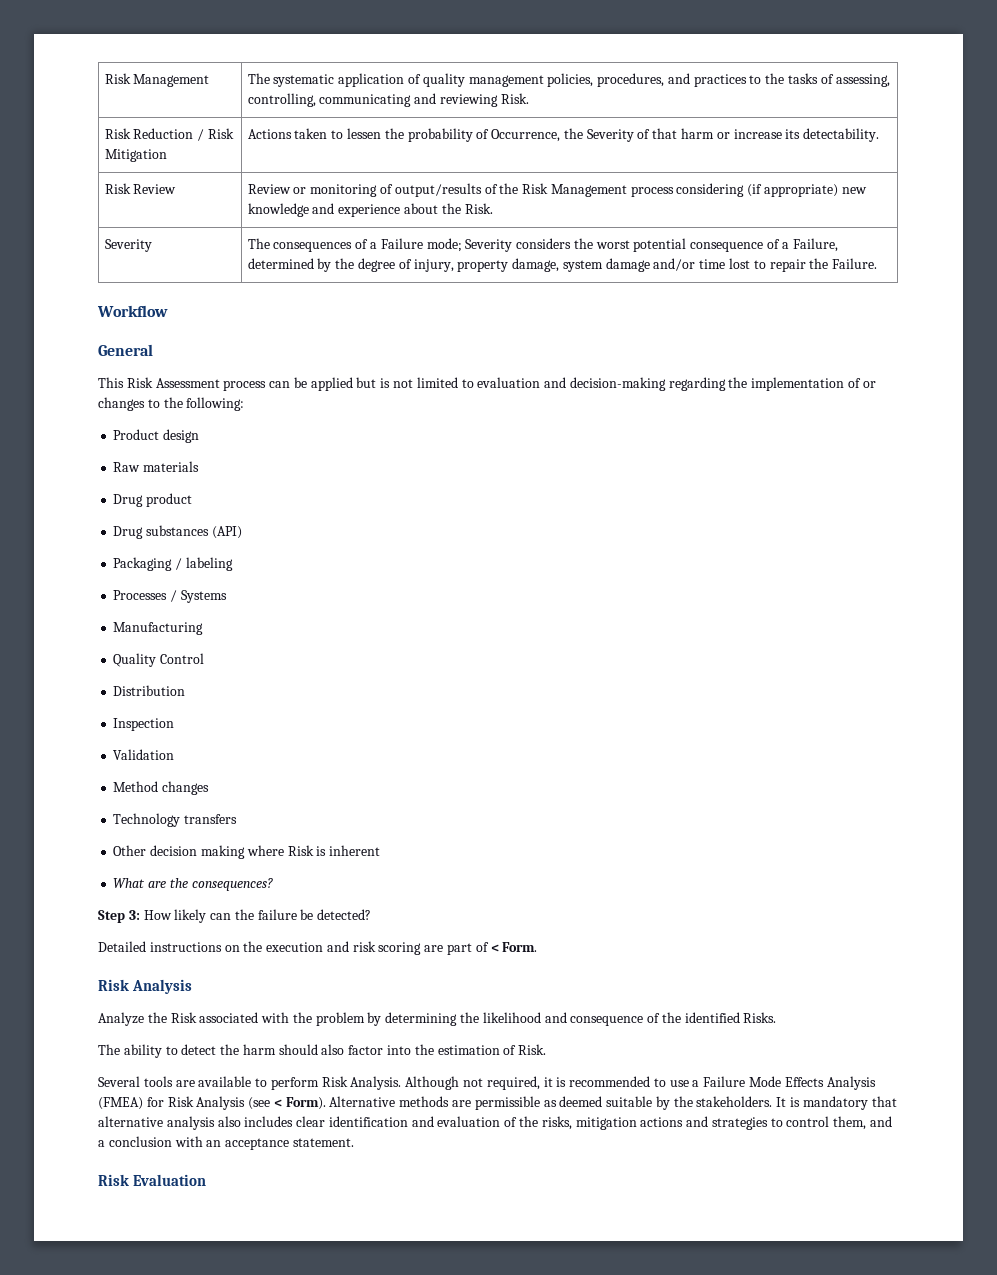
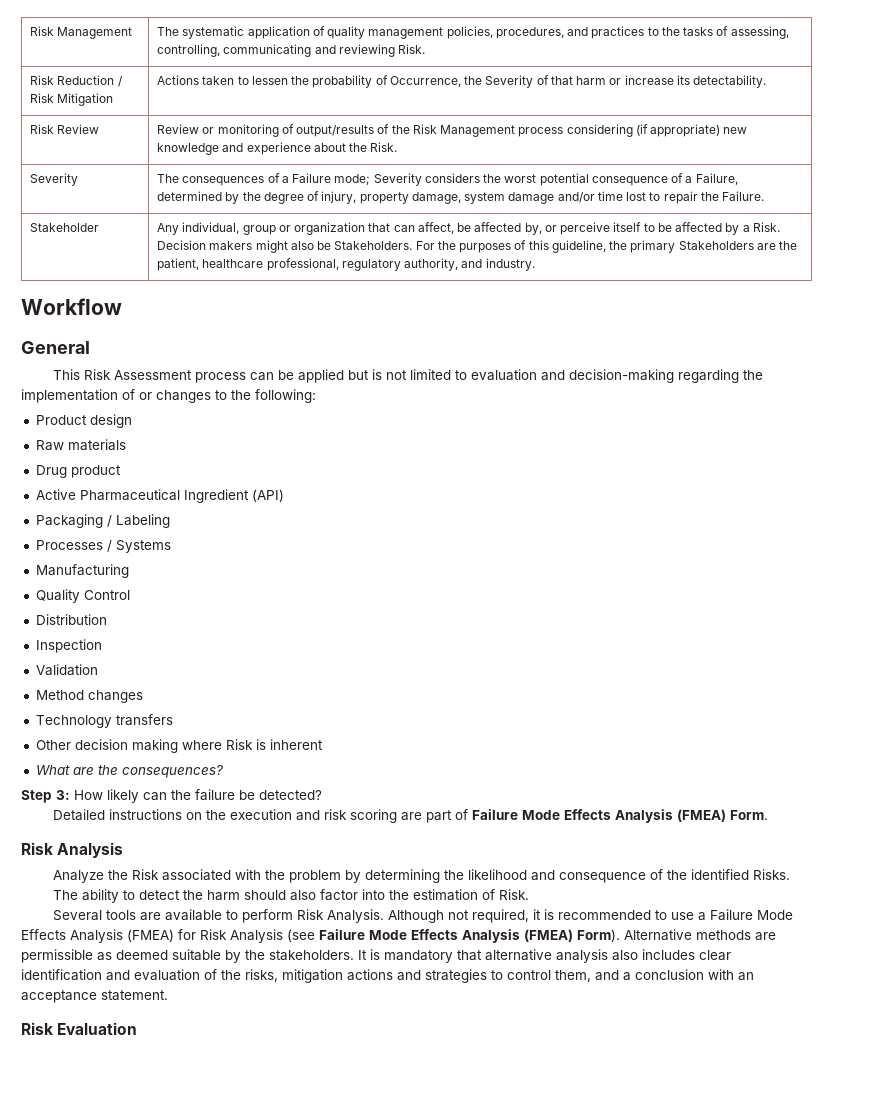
(878, 263) none -> [30,223,100,232] [157,222,780,235] [157,240,798,253] [157,258,535,271] // Stakeholder | Any individual, group or organization that can affect, be affected by, or perceive itself to be affected by a Risk. Decision makers might also be Stakeholders. For the purposes of this guideline, the primary Stakeholders are the patient, healthcare professional, regulatory authority, and industry.
[113,525,210,539] Drug substances -> [35,489,249,503] Active Pharmaceutical Ingredient
[185,557,233,571] labeling -> [115,514,170,528] Labeling
[490,944,499,952] < -> [471,809,726,823] Failure Mode Effects Analysis (FMEA)
[273,1099,282,1107] < -> [319,929,573,943] Failure Mode Effects Analysis (FMEA)

